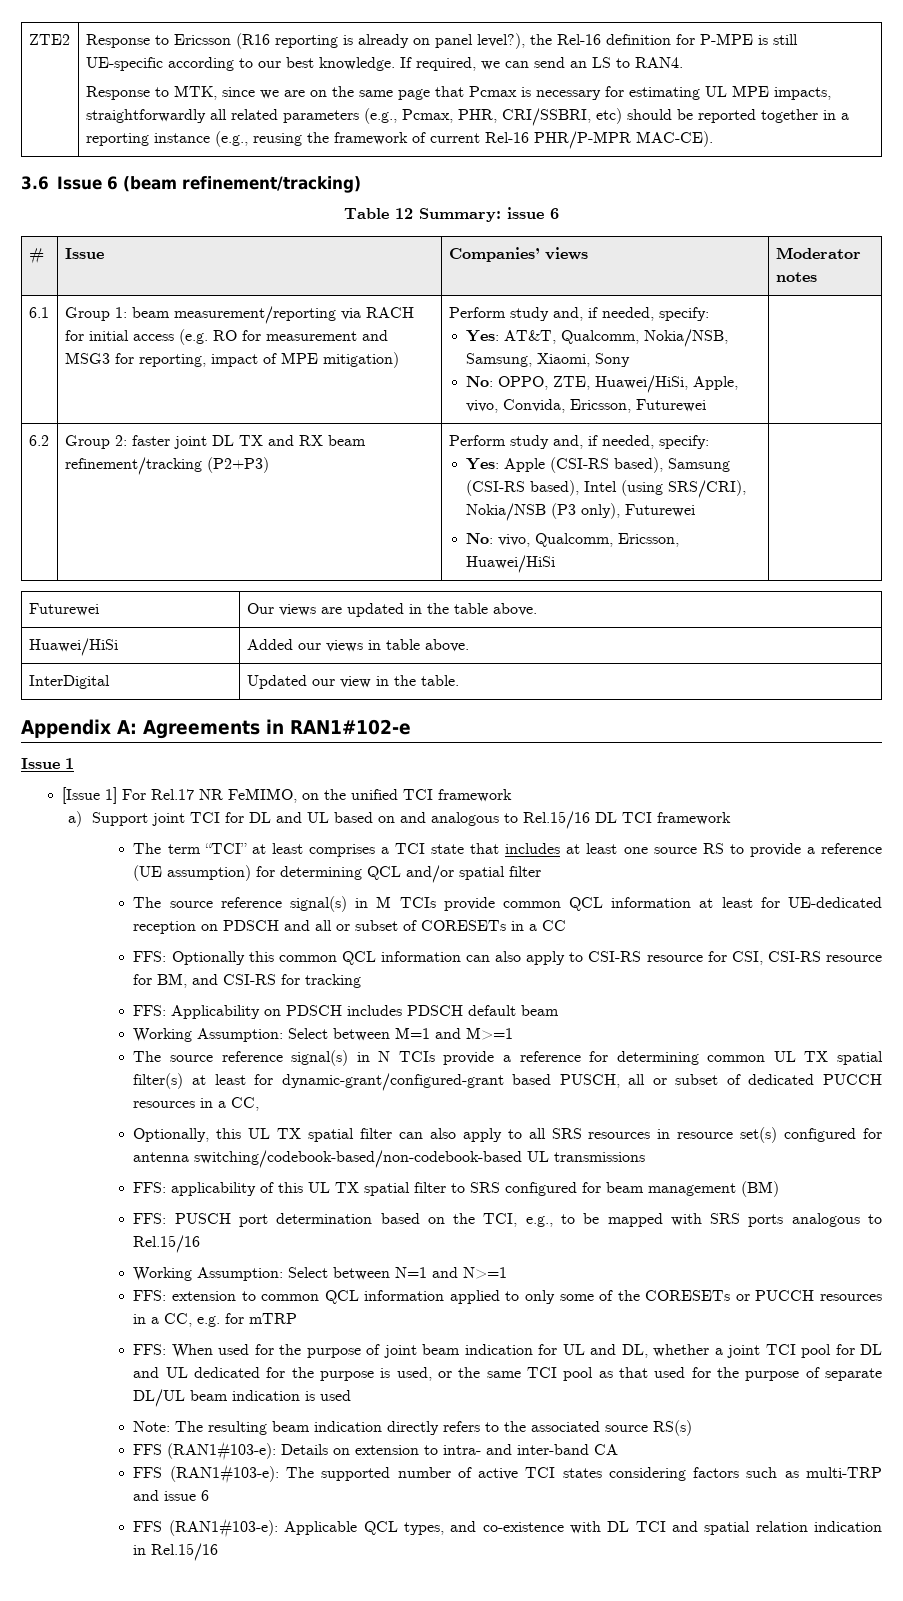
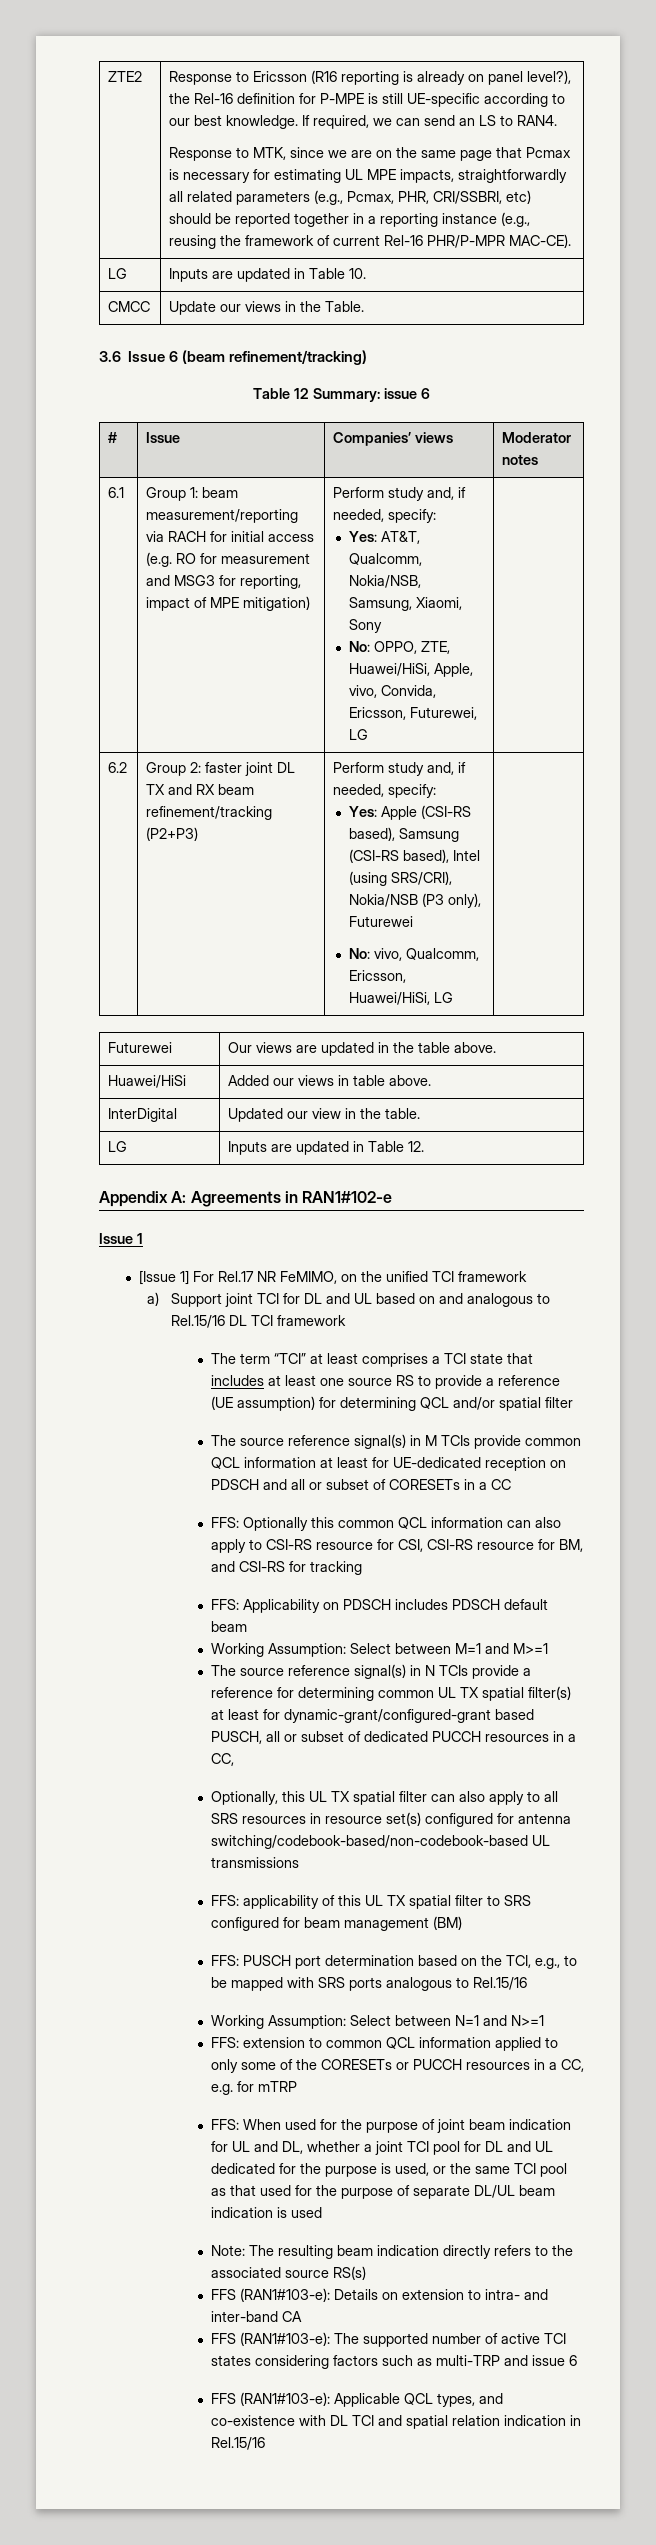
(713, 139) none -> [108,268,128,279] [169,268,367,282] [108,301,151,312] [169,301,365,315] // LG | Inputs are updated in Table 10. // CMCC | Update our views in the Table.
[636,399,707,412] Futurewei -> [410,707,478,720] [349,729,369,740] Futurewei, LG
[466,555,556,573] Huawei/HiSi -> [349,992,454,1005] Huawei/HiSi, LG
(459, 680) none -> [108,1141,128,1152] [228,1141,425,1155] // LG | Inputs are updated in Table 12.

